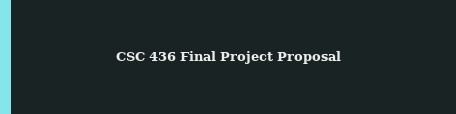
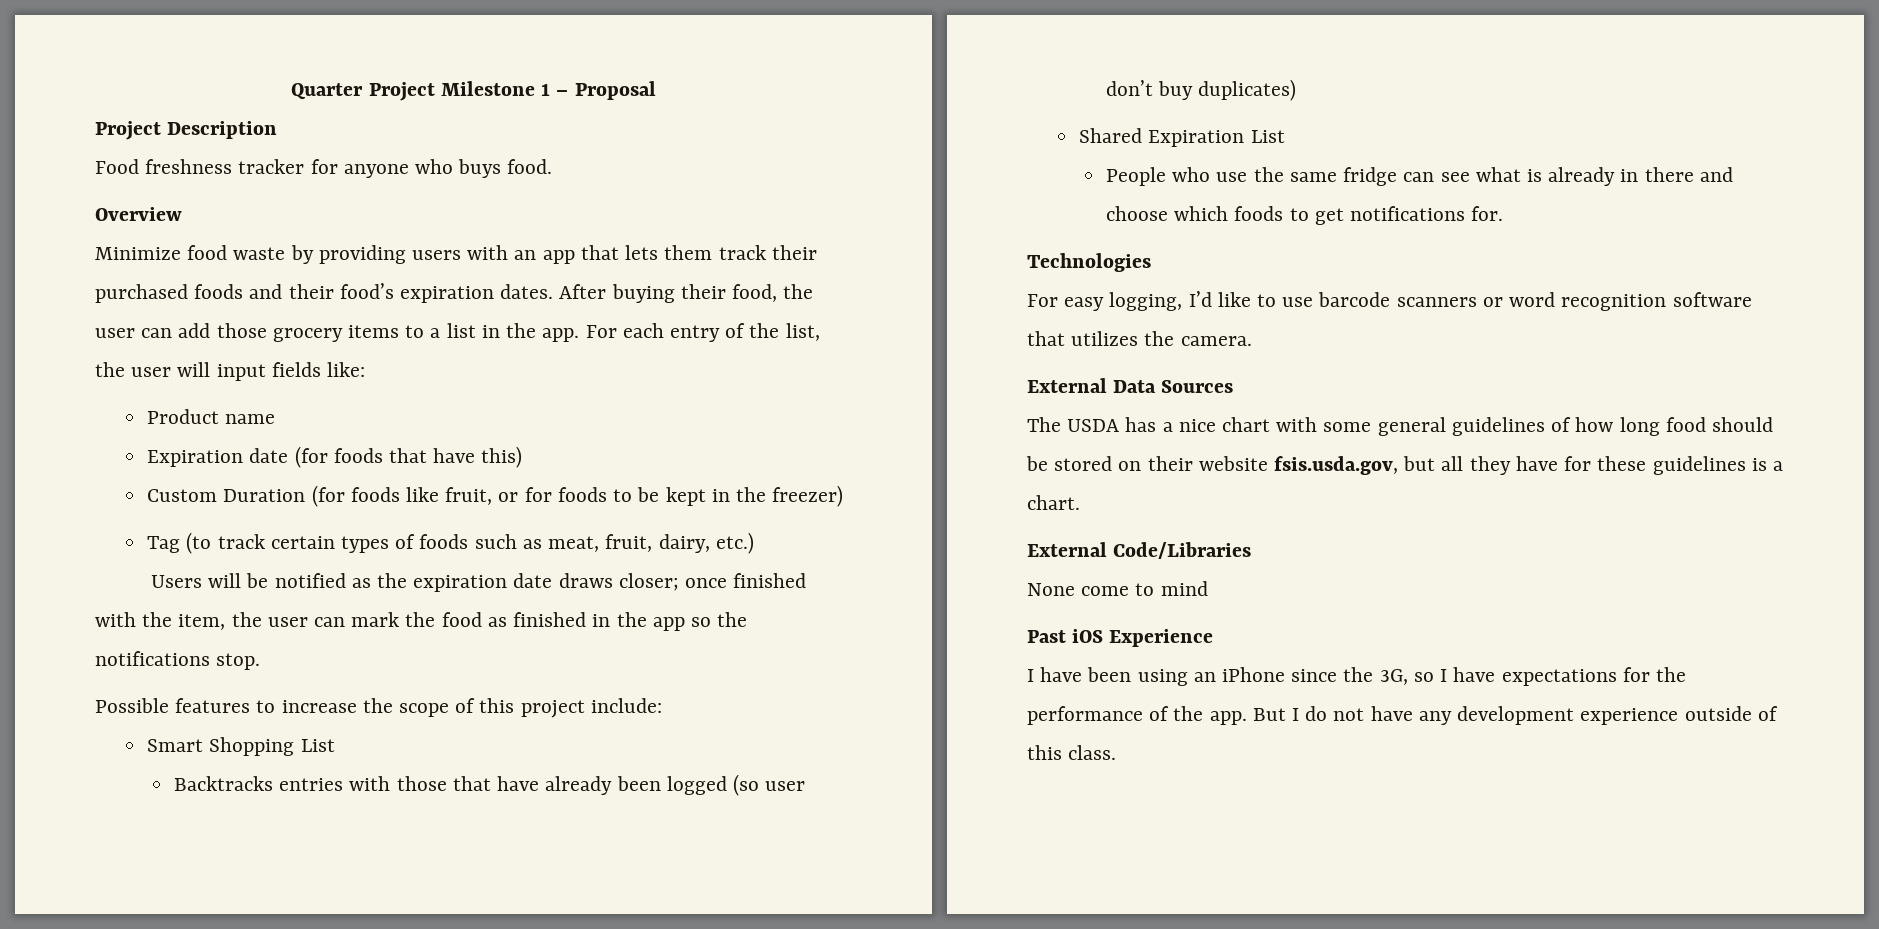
[115,51,341,64] CSC 436 Final Project Proposal -> [291,81,656,101] [95,121,278,140] [95,159,553,178] [95,207,182,221] [95,245,817,264] [95,283,814,303] [95,323,820,342] [95,362,366,381] [147,409,276,424] [147,446,523,468] [147,485,844,507] [147,532,754,554] [150,573,807,592] [95,612,748,631] [95,651,261,670] [95,698,662,718] [147,737,335,756] [174,774,806,796] [1106,79,1297,101] [1079,128,1285,147] [1106,167,1733,186] [1106,206,1504,225] [1027,253,1151,272] [1027,291,1752,311] [1027,331,1252,346] [1027,378,1234,393] [1027,417,1773,436] [1026,456,1783,475] [1027,495,1080,510] [1027,542,1252,559] [1027,581,1208,596] [1027,629,1214,647] [1027,667,1686,686] [1027,706,1778,725] [1027,745,1117,760] Quarter Project Milestone 1 – Proposal // Project Description // Food freshness tracker for anyone who buys food. // Overview // Minimize food waste by providing users with an app that lets them track their purchased foods and their food’s expiration dates. After buying their food, the user can add those grocery items to a list in the app. For each entry of the list, the user will input fields like: // Product name // Expiration date (for foods that have this) // Custom Duration (for foods like fruit, or for foods to be kept in the freezer) // Tag (to track certain types of foods such as meat, fruit, dairy, etc.) // Users will be notified as the expiration date draws closer; once finished with the item, the user can mark the food as finished in the app so the notifications stop. // Possible features to increase the scope of this project include: // Smart Shopping List // Backtracks entries with those that have already been logged (so user don’t buy duplicates) // Shared Expiration List // People who use the same fridge can see what is already in there and choose which foods to get notifications for. // Technologies // For easy logging, I’d like to use barcode scanners or word recognition software that utilizes the camera. // External Data Sources // The USDA has a nice chart with some general guidelines of how long food should be stored on their website fsis.usda.gov, but all they have for these guidelines is a chart. // External Code/Libraries // None come to mind // Past iOS Experience // I have been using an iPhone since the 3G, so I have expectations for the performance of the app. But I do not have any development experience outside of this class.

